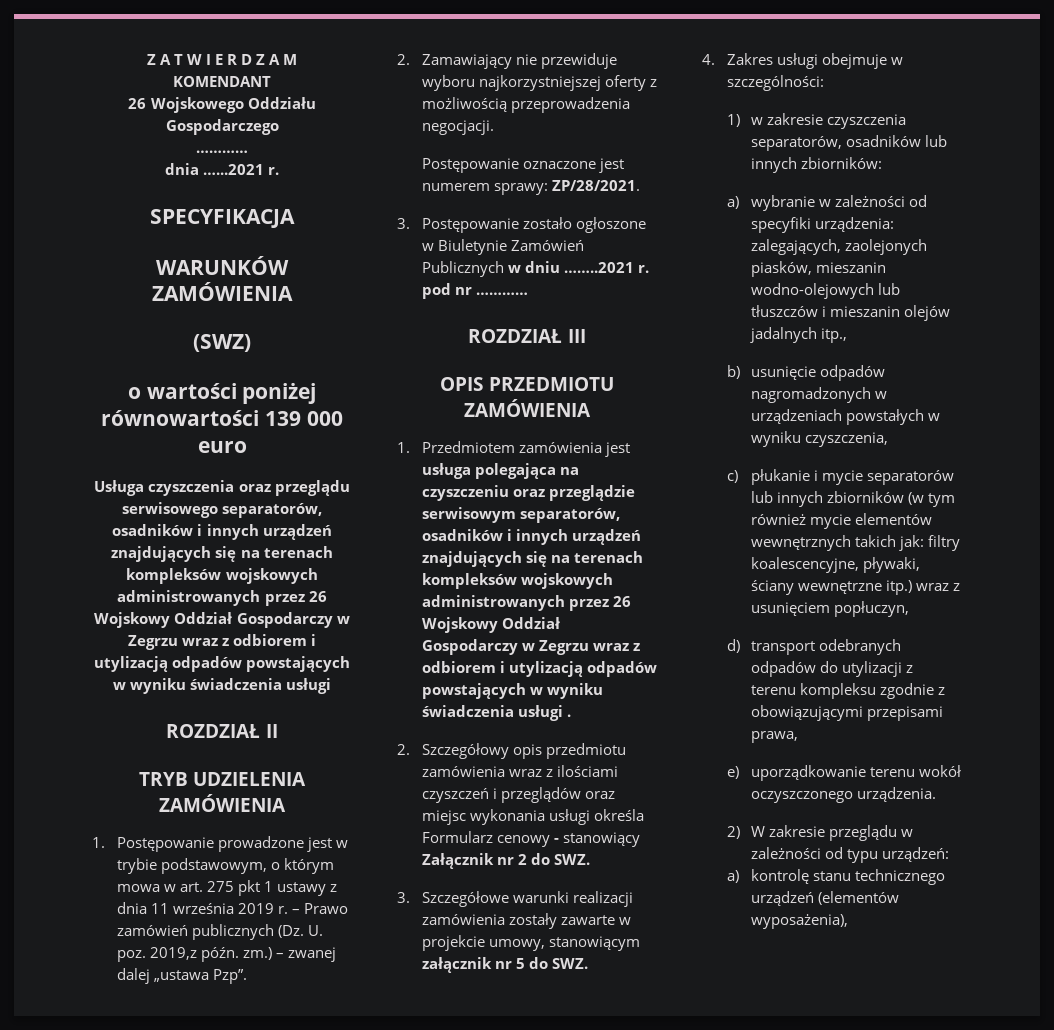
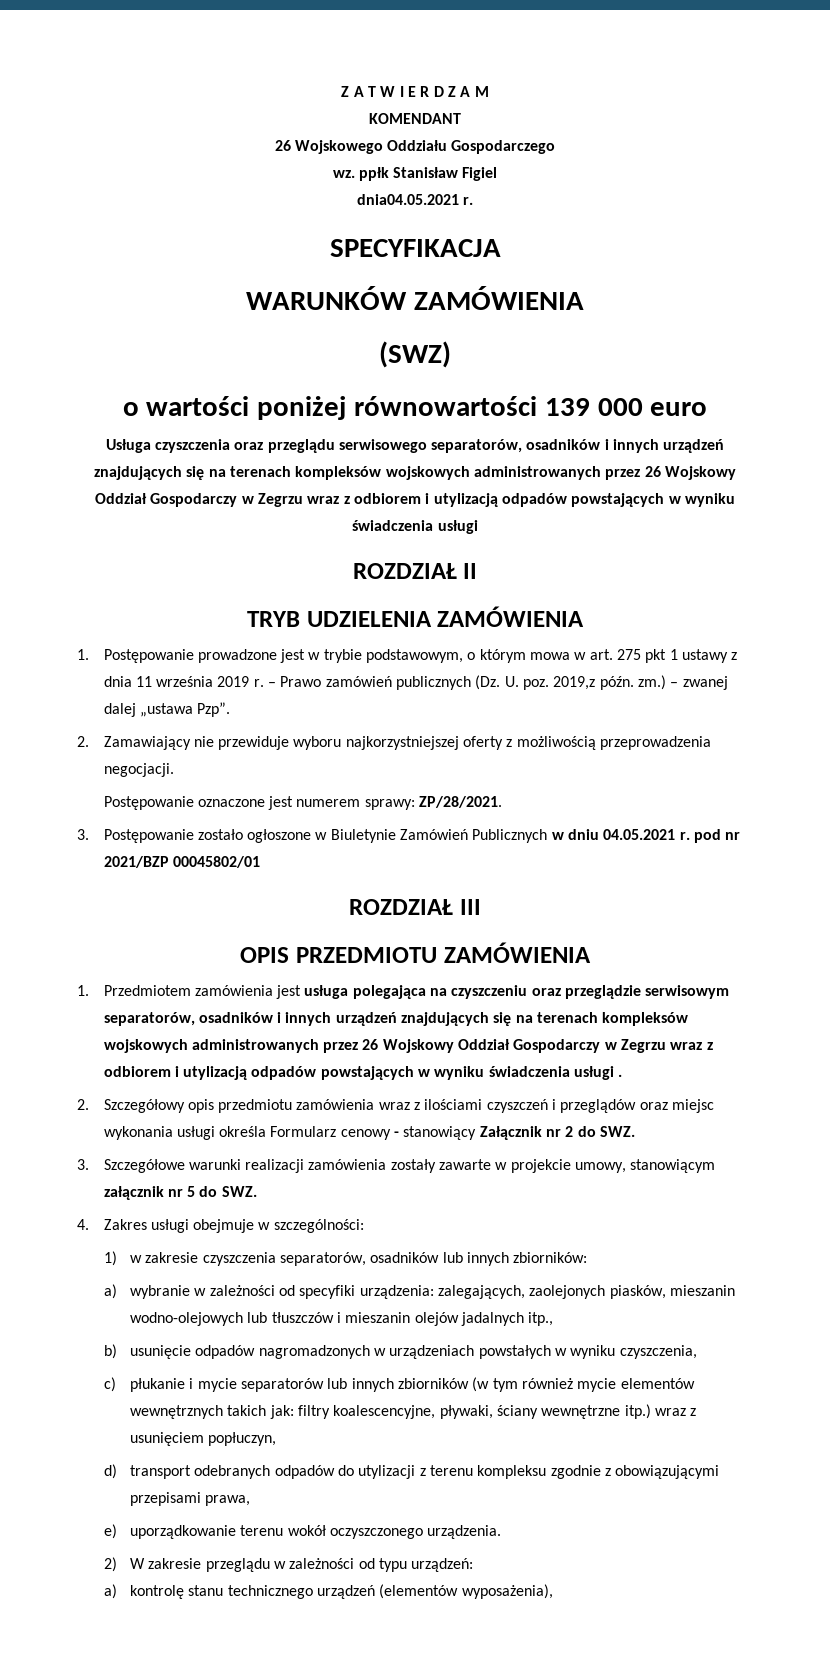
[196,150,248,153] [164,163,264,175] ………… // dnia …...2021 -> [332,167,498,181] [356,194,459,205] wz. ppłk Stanisław Figiel // dnia04.05.2021
[563,262,634,273] ……..2021 -> [603,829,676,840] 04.05.2021
[475,292,528,295] ………… -> [103,856,260,868] 2021/BZP 00045802/01

